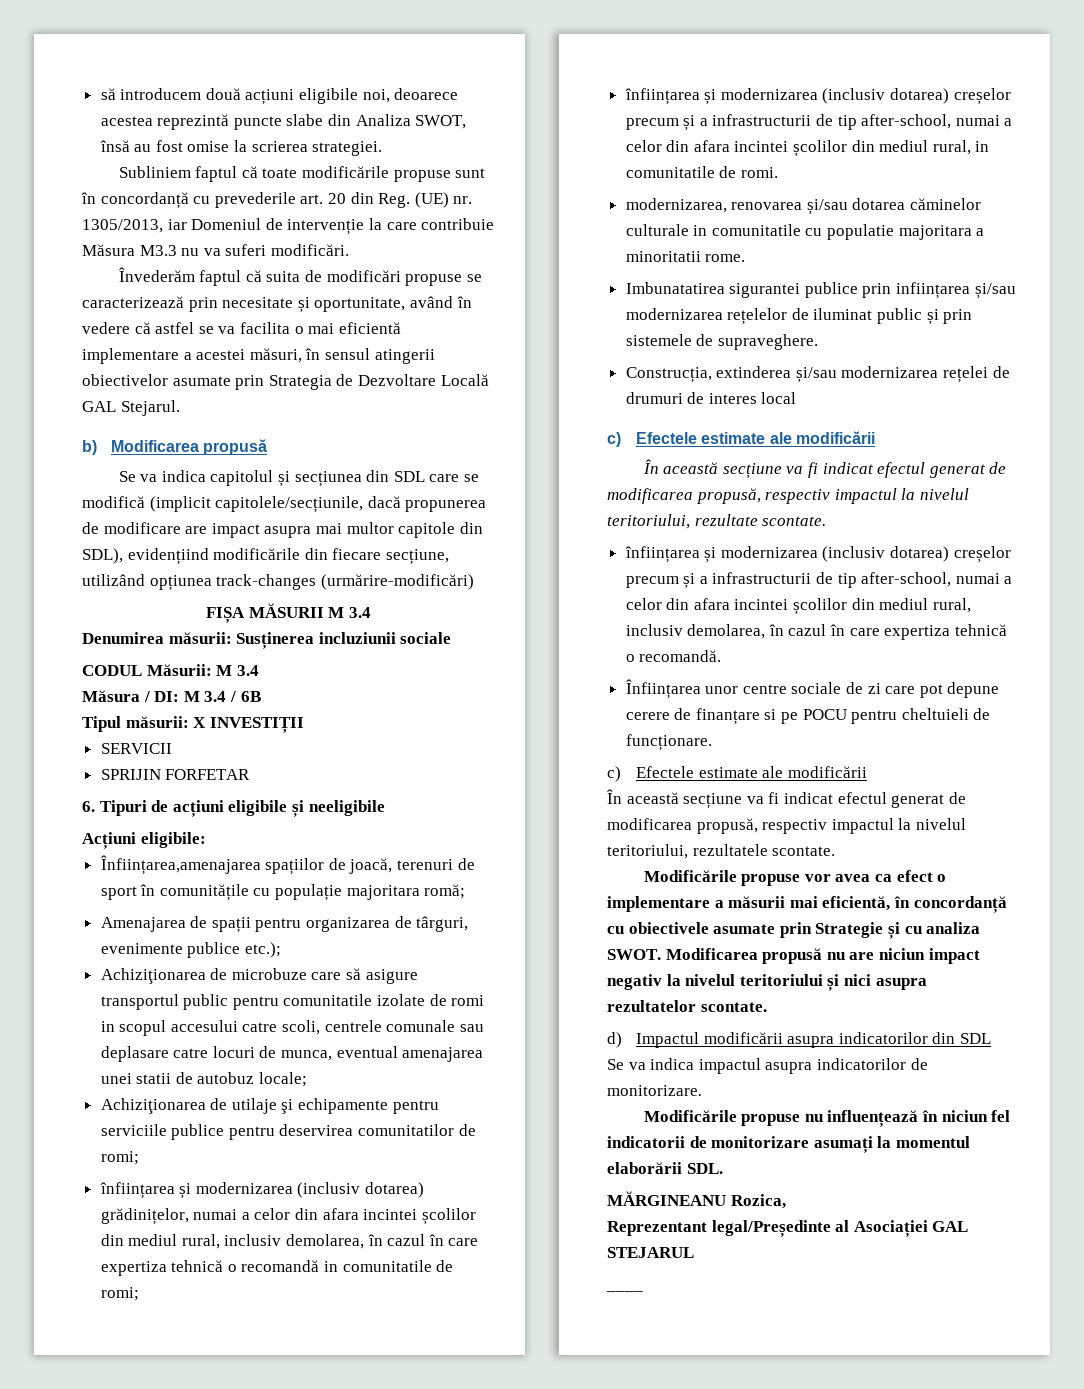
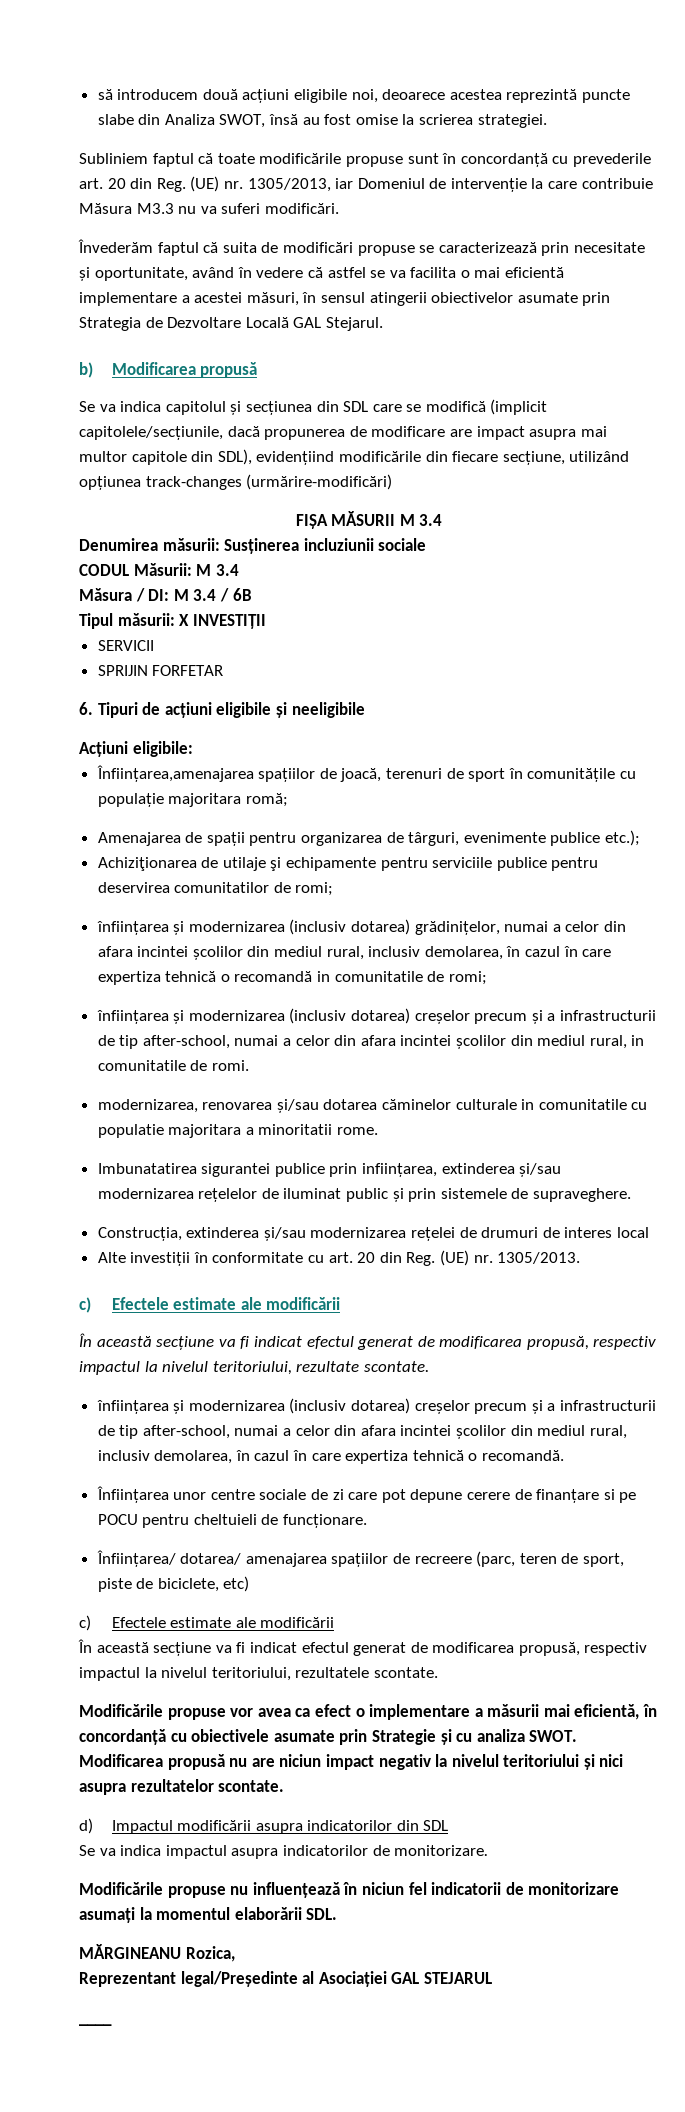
[100,968,418,984] [100,994,485,1010] [100,1020,484,1036] [100,1046,484,1062] [100,1072,308,1087] // Achiziţionarea de microbuze care să asigure transportul public pentru comunitatile izolate de romi in scopul accesului catre scoli, centrele comunale sau deplasare catre locuri de munca, eventual amenajarea unei statii de autobuz locale; -> (641, 838) none
[896,282,971,299] inființarea -> [362,1163,515,1177] inființarea, extinderea
(797, 398) none -> [97,1250,581,1266] // Alte investiții în conformitate cu art. 20 din Reg. (UE) nr. 1305/2013.
(712, 742) none -> [96,1550,625,1567] [97,1576,250,1592] // Înființarea/ dotarea/ amenajarea spațiilor de recreere (parc, teren de sport, piste de biciclete, etc)

